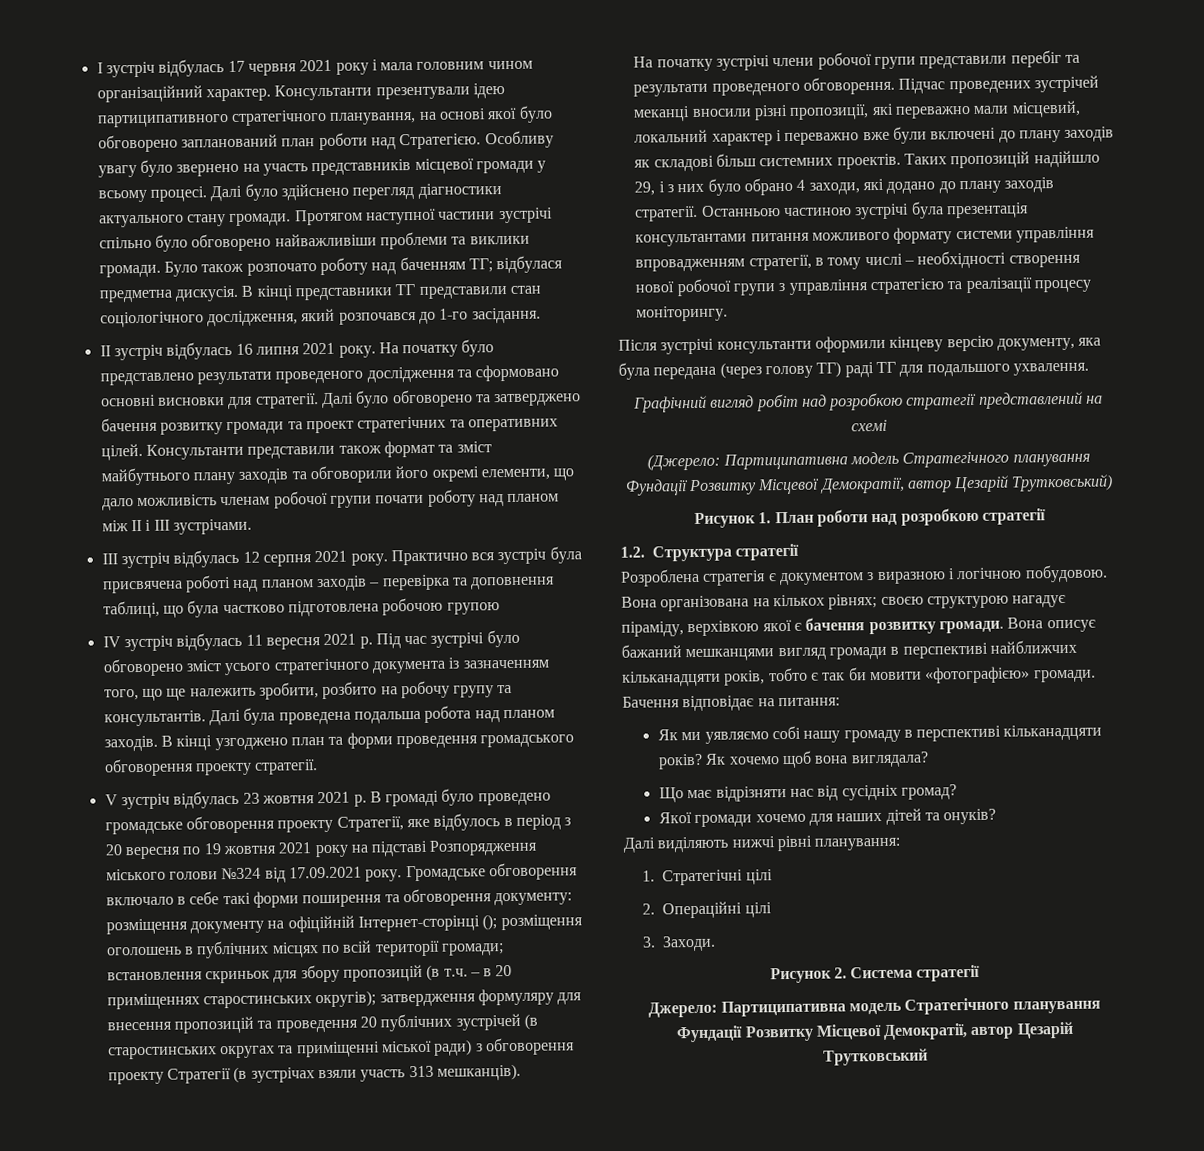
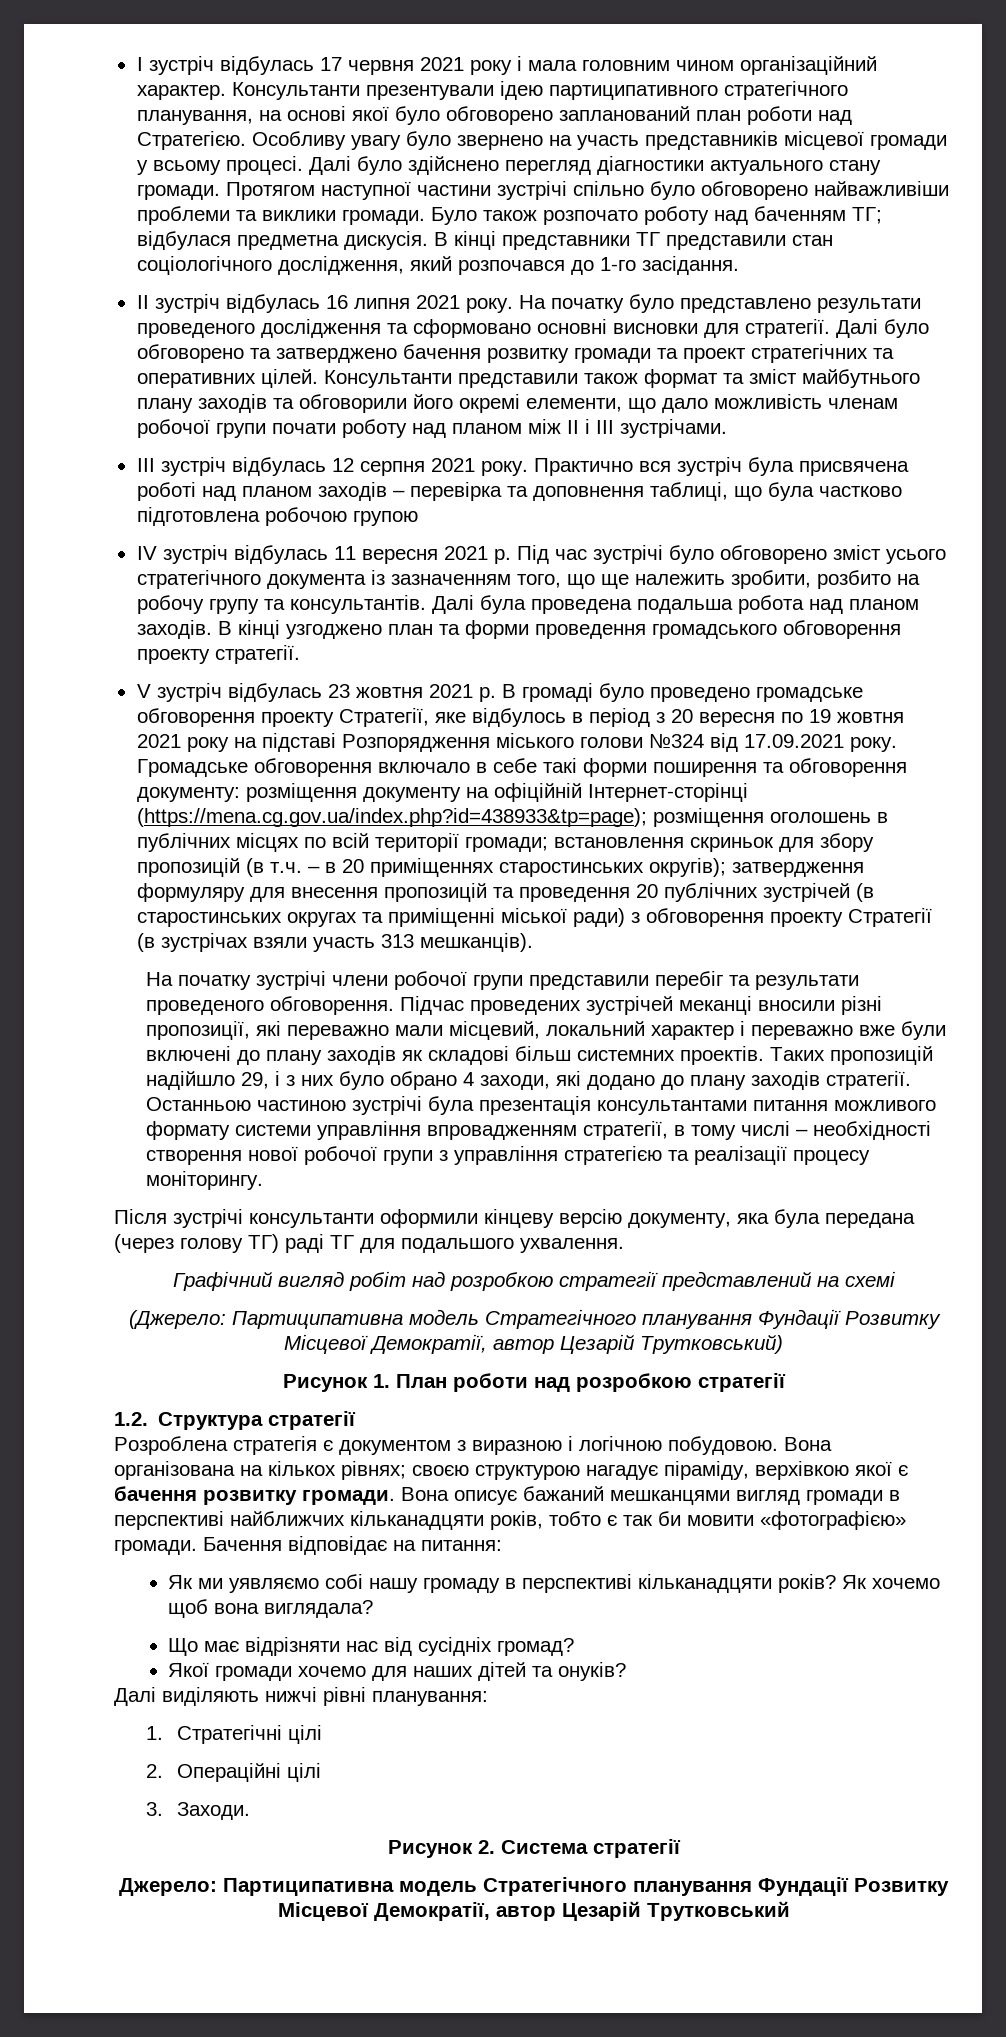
[482,914,498,931] (); -> [136,808,647,827] (https://mena.cg.gov.ua/index.php?id=438933&tp=page);

